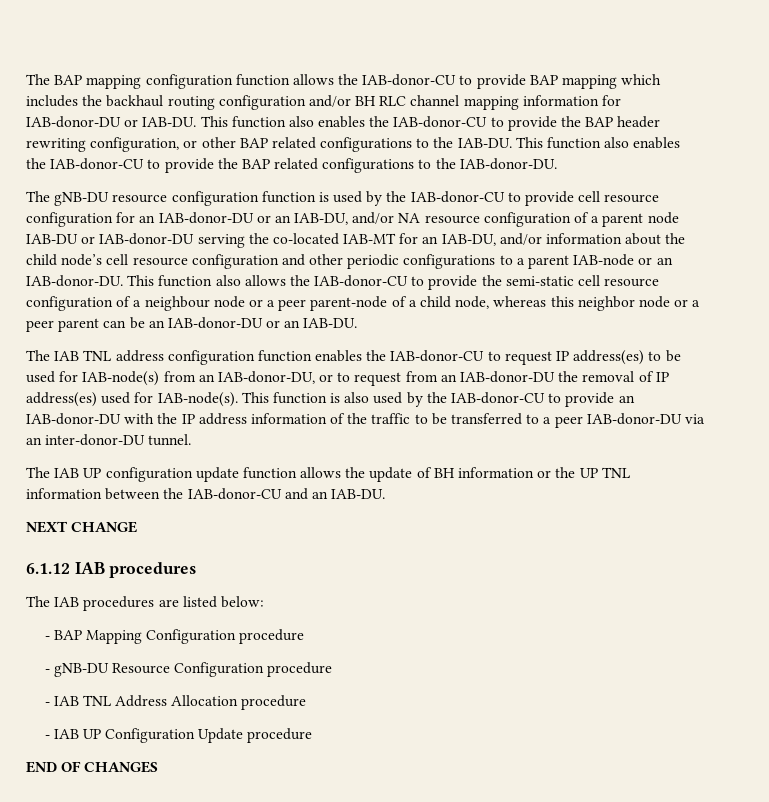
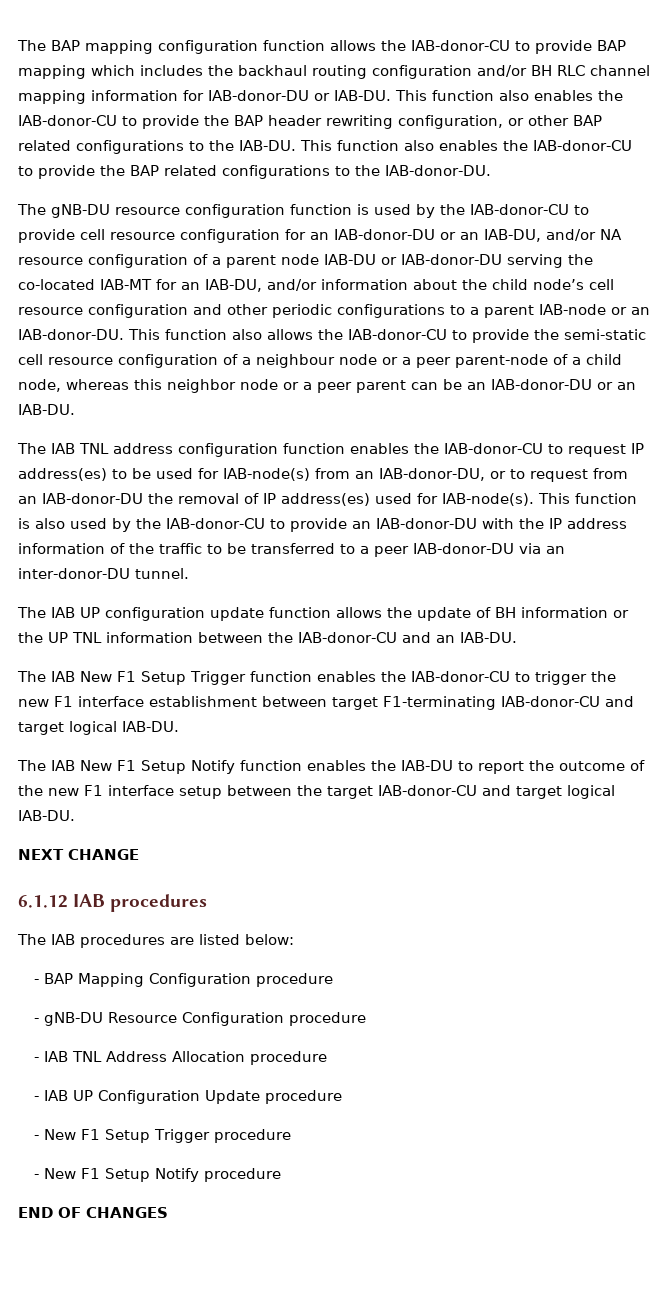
(386, 494) none -> [17,671,616,685] [18,696,634,710] [18,721,179,735] [17,760,645,774] [18,785,615,799] [18,810,75,821] // The IAB New F1 Setup Trigger function enables the IAB-donor-CU to trigger the new F1 interface establishment between target F1-terminating IAB-donor-CU and target logical IAB-DU. // The IAB New F1 Setup Notify function enables the IAB-DU to report the outcome of the new F1 interface setup between the target IAB-donor-CU and target logical IAB-DU.
(313, 735) none -> [34,1129,292,1143] [34,1168,282,1182] // - New F1 Setup Trigger procedure // - New F1 Setup Notify procedure

